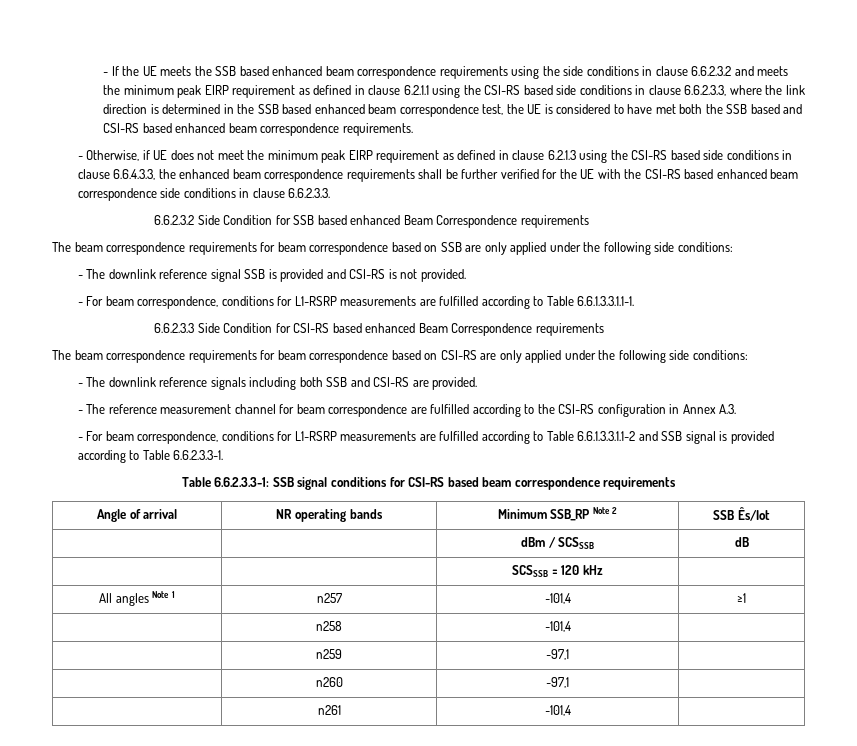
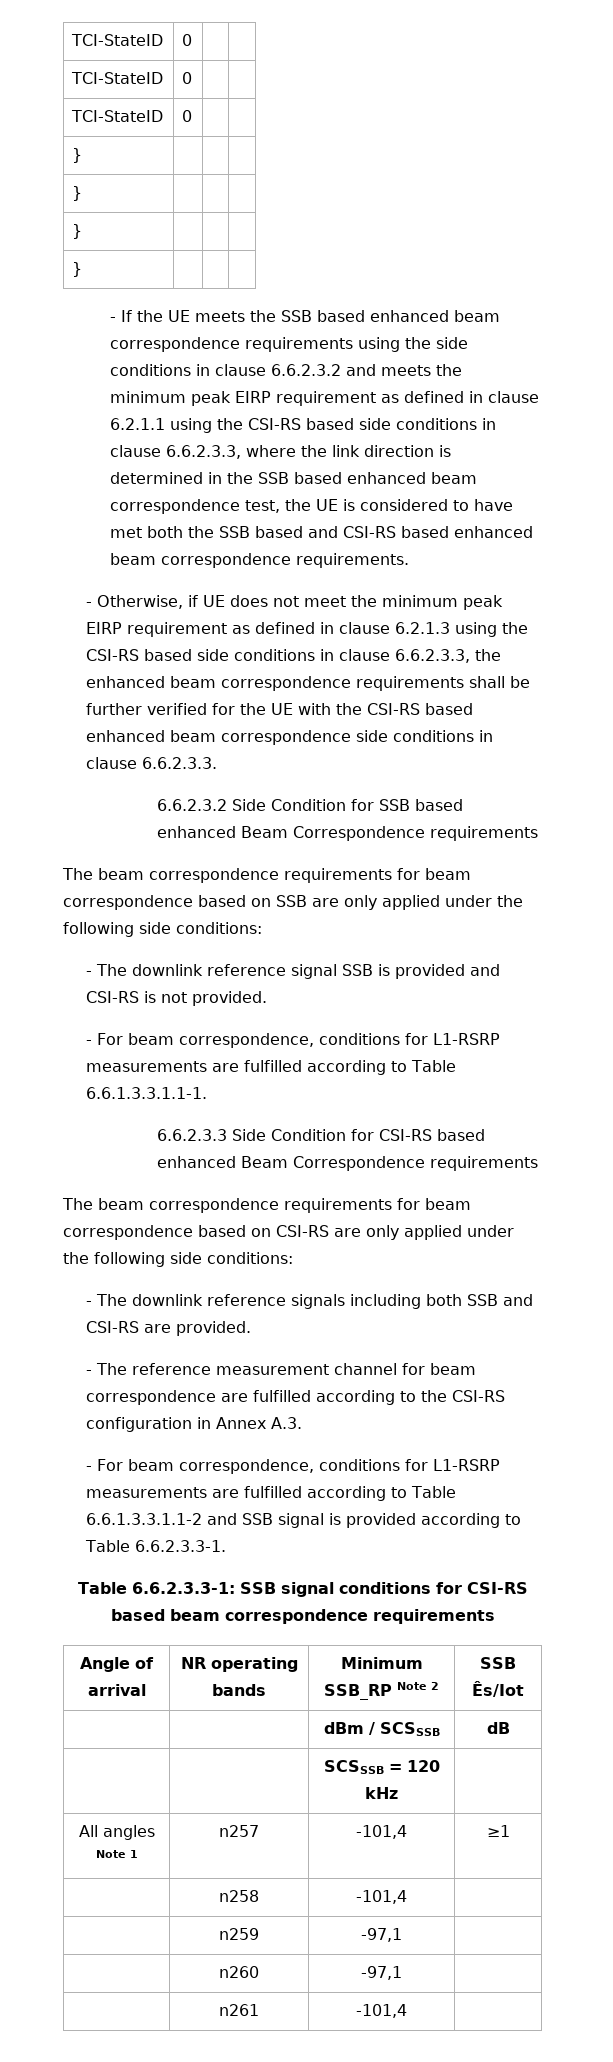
(103, 74) none -> [71,34,164,46] [182,34,193,46] [71,72,164,84] [182,72,193,84] [71,110,164,122] [182,110,193,122] [72,148,83,163] [72,186,83,201] [72,224,83,239] [72,262,83,277] TCI-StateID | 0 | | // TCI-StateID | 0 | | // TCI-StateID | 0 | | // } | | | // } | | | // } | | | // } | | | //
[113,169,156,180] 6.6.4.3.3, -> [395,649,471,663] 6.6.2.3.3,

